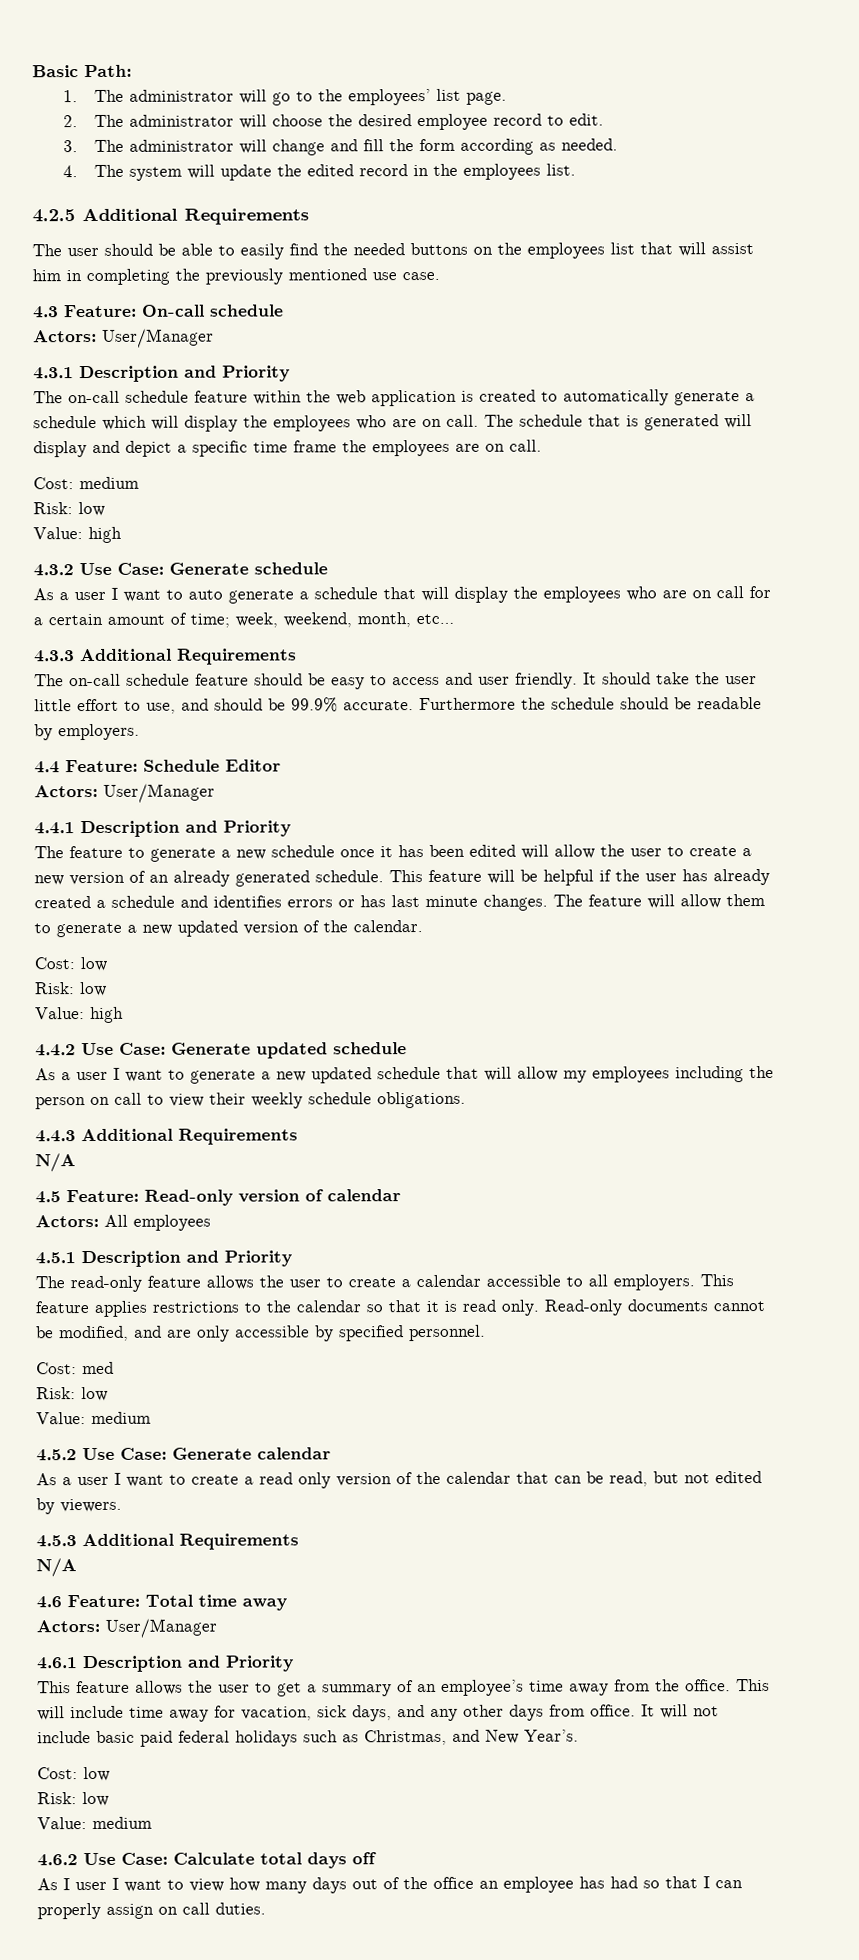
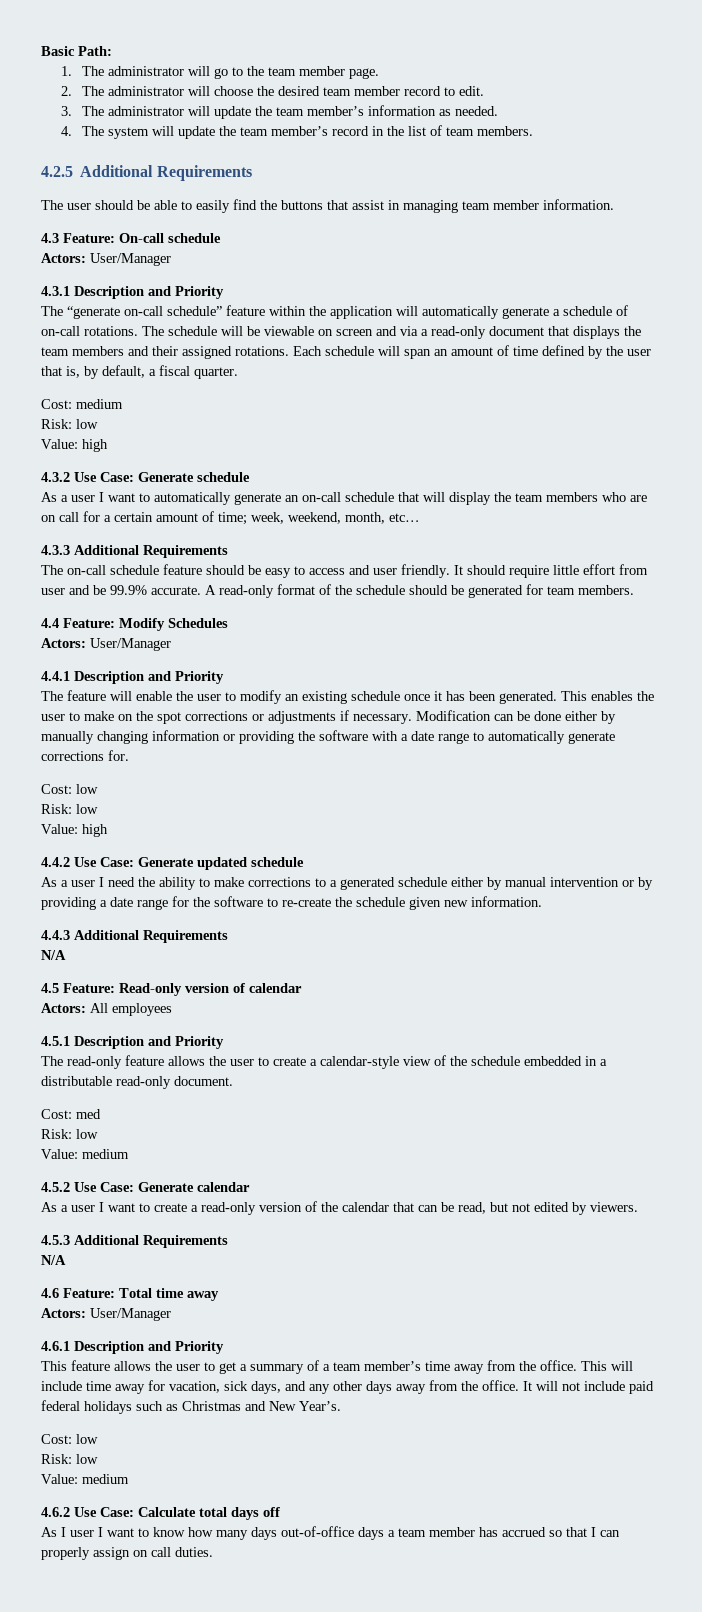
[347,88,461,106] employees’ list -> [267,66,345,76] team member
[416,113,488,131] employee -> [322,86,400,96] team member
[271,138,534,156] change and fill the form according -> [213,105,436,119] update the team member’s information
[306,164,354,177] edited -> [239,126,328,136] team member’s
[462,163,576,180] employees list. -> [407,125,533,136] list of team members.
[353,242,754,259] [32,268,440,286] needed buttons on the employees list that will assist him in completing the previously mentioned use case. -> [281,199,614,213] buttons that assist in managing team member information.
[68,389,755,407] [33,414,752,432] [33,439,542,458] on-call schedule feature within the web application is created to automatically generate a schedule which will display the employees who are on call. The schedule that is generated will display and depict a specific time frame the employees are on call. -> [67,305,628,319] [41,326,641,339] [41,345,651,359] [41,365,238,379] “generate on-call schedule” feature within the application will automatically generate a schedule of on-call rotations. The schedule will be viewable on screen and via a read-only document that displays the team members and their assigned rotations. Each schedule will span an amount of time defined by the user that is, by default, a fiscal quarter.
[188,589,309,604] auto generate a -> [154,492,341,505] automatically generate an on-call
[543,586,621,603] employees -> [515,492,598,502] team members
[656,672,757,685] [34,697,762,714] [34,723,140,741] take the user little effort to use, and should be 99.9% accurate. Furthermore the schedule should be readable by employers. -> [509,564,648,578] [41,584,634,598] require little effort from user and be 99.9% accurate. A read-only format of the schedule should be generated for team members.
[143,759,281,772] Schedule Editor -> [119,618,228,631] Modify Schedules
[128,847,266,862] to generate a new -> [110,690,347,704] will enable the user to modify an existing
[469,844,752,859] [34,868,770,887] [34,894,765,911] [34,920,423,938] edited will allow the user to create a new version of an already generated schedule. This feature will be helpful if the user has already created a schedule and identifies errors or has last minute changes. The feature will allow them to generate a new updated version of the calendar. -> [499,691,654,704] [41,710,616,724] [41,730,615,744] [41,750,129,761] generated. This enables the user to make on the spot corrections or adjustments if necessary. Modification can be done either by manually changing information or providing the software with a date range to automatically generate corrections for.
[125,1065,774,1084] [35,1091,466,1110] want to generate a new updated schedule that will allow my employees including the person on call to view their weekly schedule obligations. -> [108,877,653,890] [41,896,542,910] need the ability to make corrections to a generated schedule either by manual intervention or by providing a date range for the software to re-create the schedule given new information.
[416,1274,734,1291] [35,1299,765,1317] [36,1324,486,1342] calendar accessible to all employers. This feature applies restrictions to the calendar so that it is read only. Read-only documents cannot be modified, and are only accessible by specified personnel. -> [320,1055,607,1069] [41,1076,233,1089] calendar-style view of the schedule embedded in a distributable read-only document.
[259,1472,331,1489] read only -> [201,1202,256,1215] read-only
[417,1679,524,1696] an employee’s -> [323,1361,421,1371] a team member’s
[549,1704,585,1717] from -> [396,1380,478,1394] away from the
[96,1730,135,1743] basic -> (625, 1386) none
[364,1729,447,1746] Christmas, -> [182,1401,241,1411] Christmas
[189,1878,224,1892] view -> [153,1527,185,1537] know
[352,1876,638,1893] out of the office an employee has had -> [281,1526,546,1540] out-of-office days a team member has accrued

